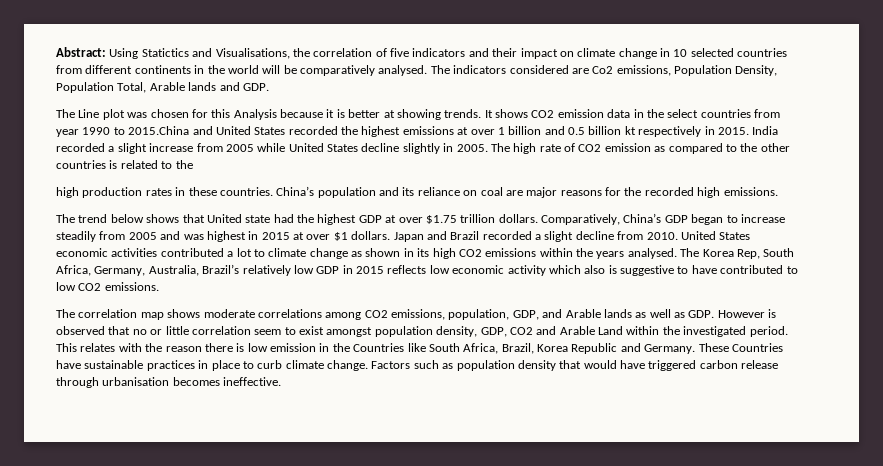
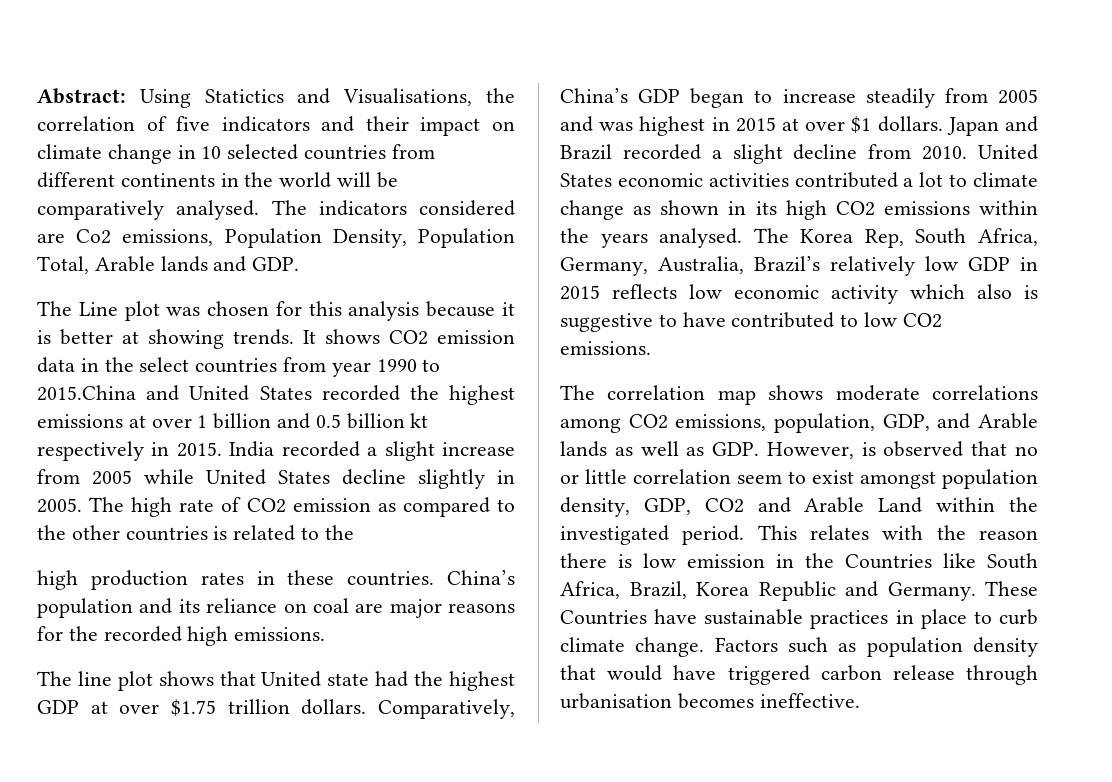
[233,109,277,120] Analysis -> [348,301,420,321] analysis
[78,214,144,223] trend below -> [77,671,153,691] line plot
[717,310,765,318] However -> [766,442,854,459] However,

